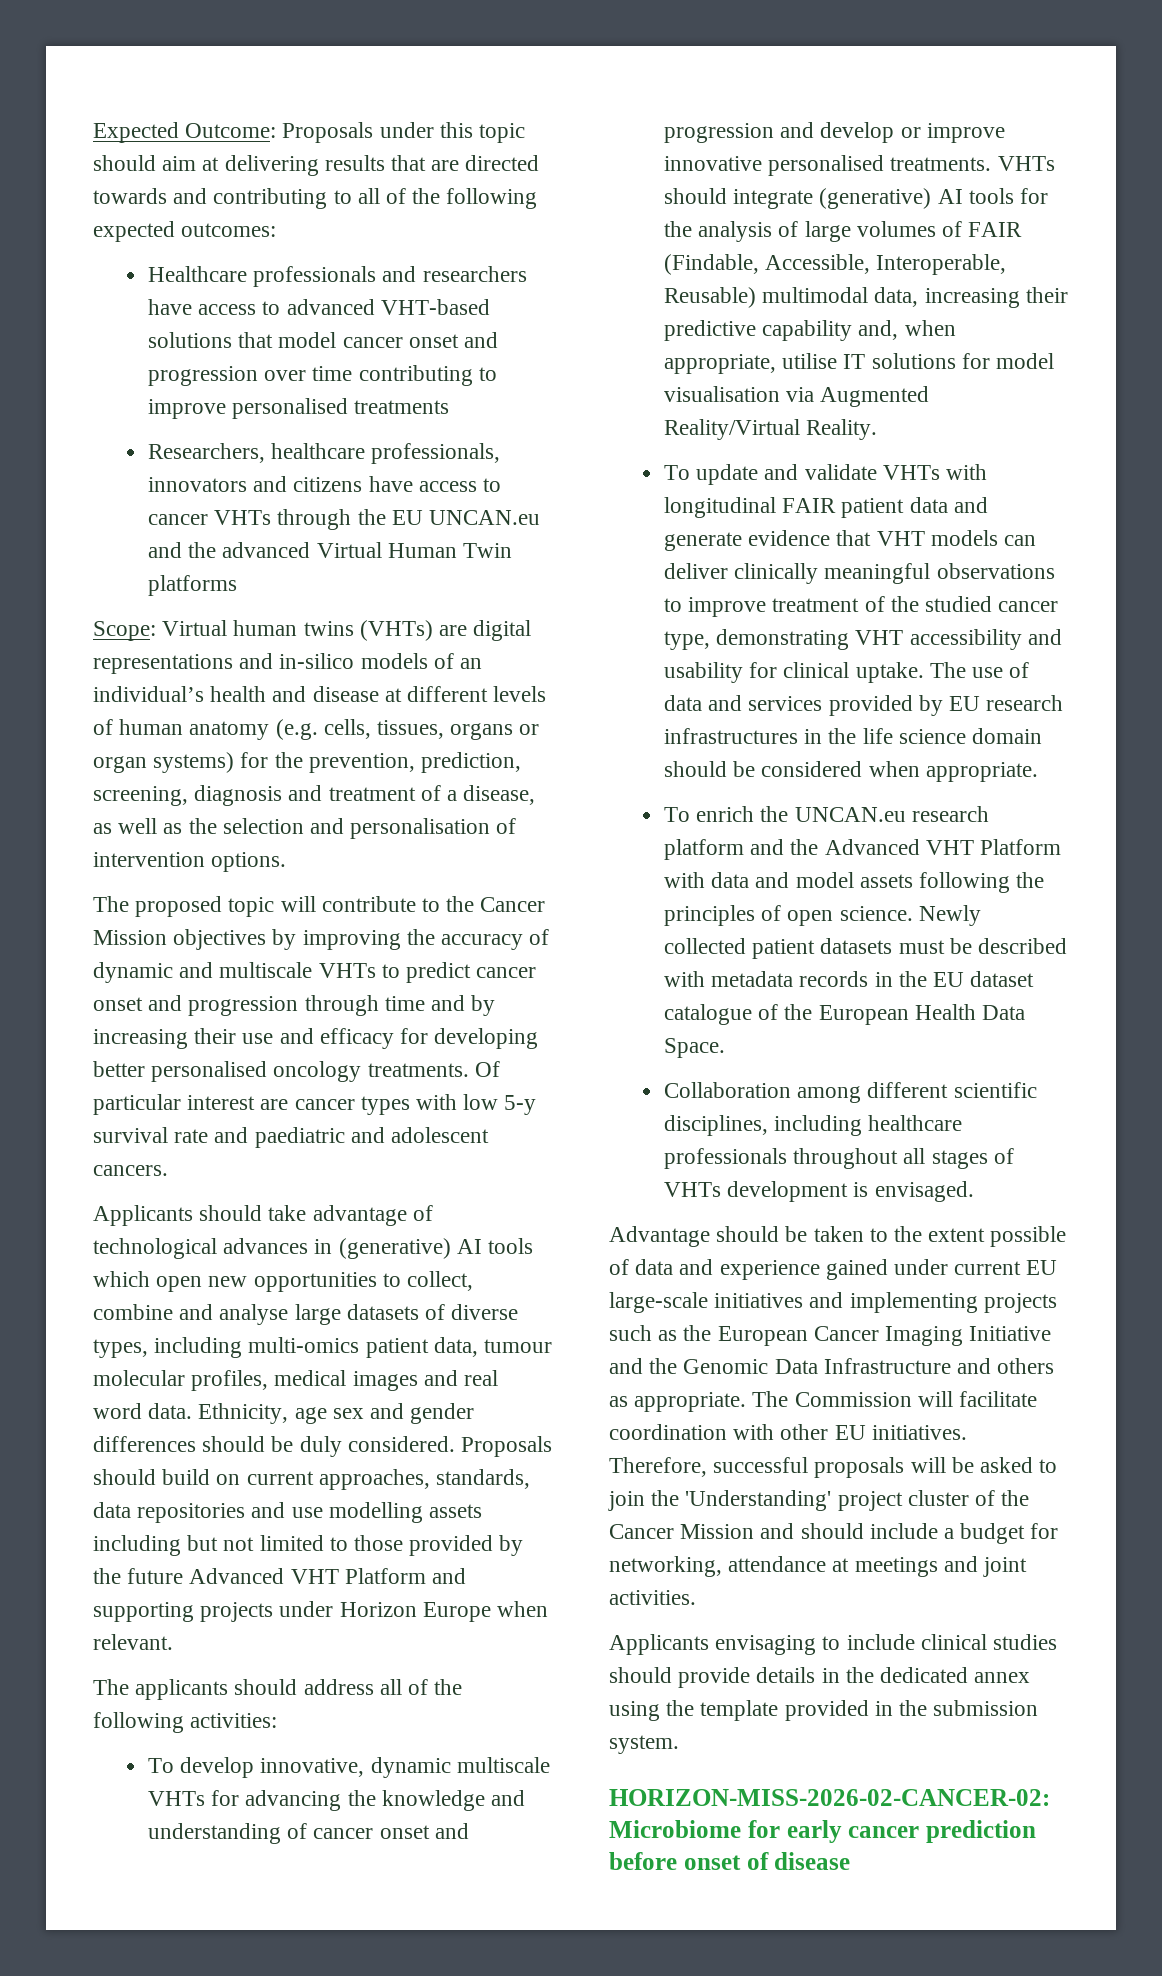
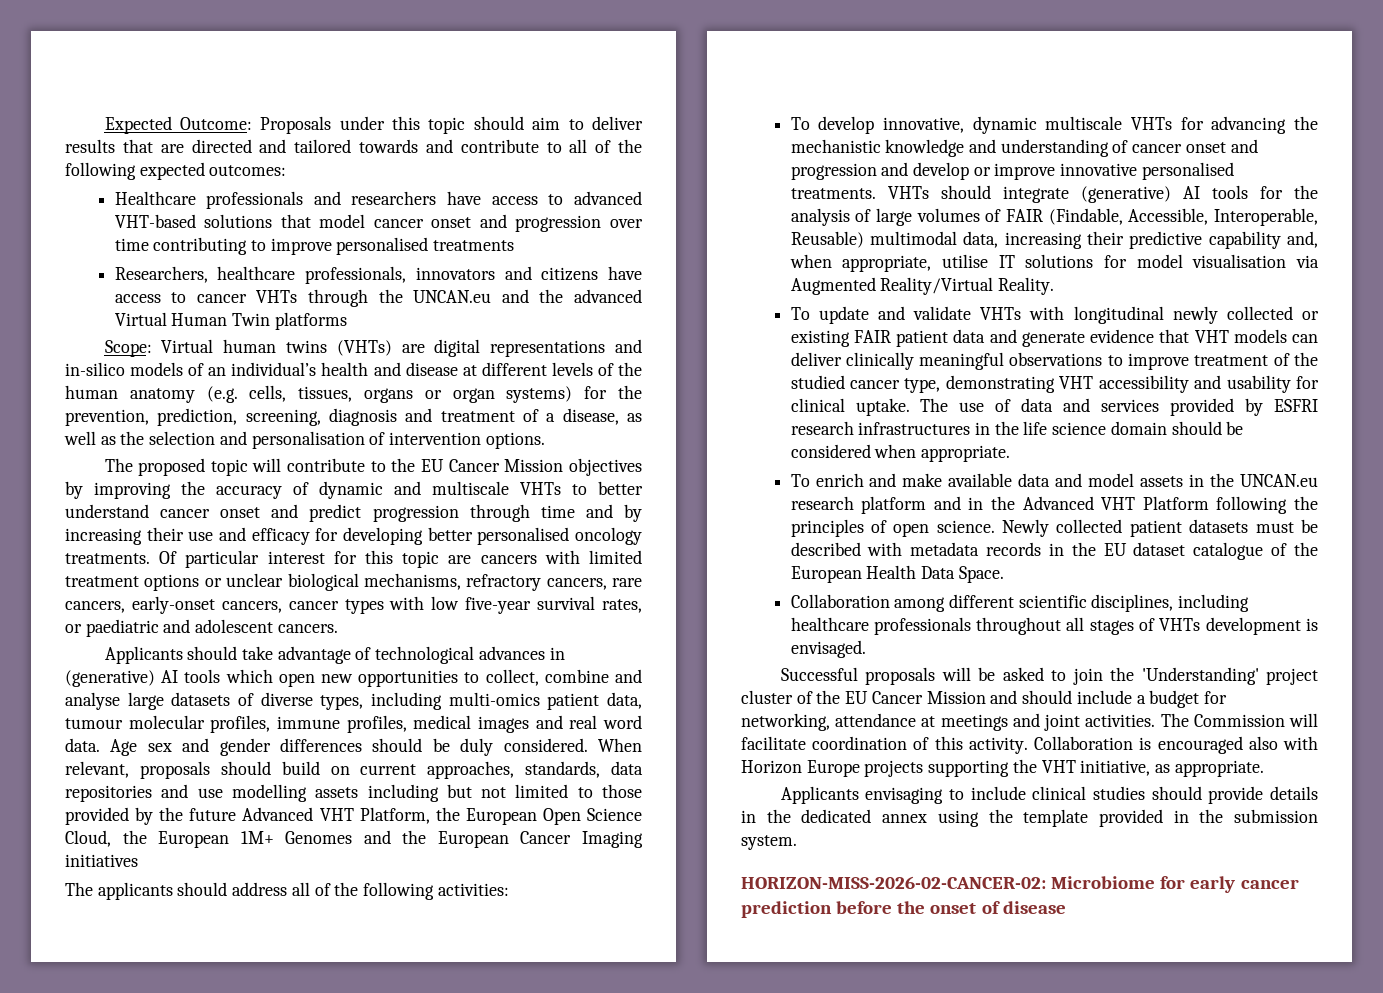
[202,155,319,176] at delivering -> [568,116,643,130] to deliver
(540, 163) none -> [259,139,352,153] and tailored
[213,188,328,209] contributing -> [460,139,539,153] contribute
[391,510,423,525] EU -> (403, 296) none
(113, 727) none -> [618,362,642,376] the
(475, 904) none -> [421,459,445,472] EU
[406,962,537,983] [93,995,183,1011] predict cancer onset and -> [598,481,643,495] [65,504,362,522] better understand cancer onset and predict
[260,1094,537,1115] [93,1127,249,1143] are cancer types with low 5-y survival rate and -> [333,550,642,568] [65,573,642,591] [65,596,643,614] [65,624,82,633] for this topic are cancers with limited treatment options or unclear biological mechanisms, refractory cancers, rare cancers, early-onset cancers, cancer types with low five-year survival rates, or
(269, 1380) none -> [277,715,407,733] immune profiles,
[198,1403,327,1424] Ethnicity, age -> [110,739,138,756] Age
[461,1436,553,1457] Proposals -> [597,738,642,752] [65,761,210,779] When relevant, proposals
[344,1568,467,1584] [93,1601,549,1622] [93,1634,173,1650] Platform and supporting projects under Horizon Europe when relevant. -> [359,807,643,825] [65,830,643,848] [65,854,138,867] Platform, the European Open Science Cloud, the European 1M+ Genomes and the European Cancer Imaging initiatives
(376, 1798) none -> [790,139,881,153] mechanistic
(777, 507) none -> [1172,306,1319,324] [790,330,850,347] newly collected or existing
[949,696,981,711] EU -> [1274,399,1318,412] ESFRI
(755, 814) none -> [869,473,1205,487] and make available data and model assets in
(785, 847) none -> [968,497,984,510] in
[664,872,913,888] with data and model assets -> (1209, 503) none
[609,1226,1067,1247] [609,1259,1058,1280] [609,1292,1057,1313] [609,1325,1052,1346] [609,1358,1055,1374] [609,1391,1038,1412] [609,1424,967,1440] [609,1457,809,1477] Advantage should be taken to the extent possible of data and experience gained under current EU large-scale initiatives and implementing projects such as the European Cancer Imaging Initiative and the Genomic Data Infrastructure and others as appropriate. The Commission will facilitate coordination with other EU initiatives. Therefore, successful -> [780,667,858,681] Successful
(1030, 1498) none -> [845,691,869,704] EU
(696, 1597) none -> [1160,713,1318,727] [741,736,1318,754] [741,759,1264,777] The Commission will facilitate coordination of this activity. Collaboration is encouraged also with Horizon Europe projects supporting the VHT initiative, as appropriate.
(677, 1861) none -> [897,901,926,914] the

